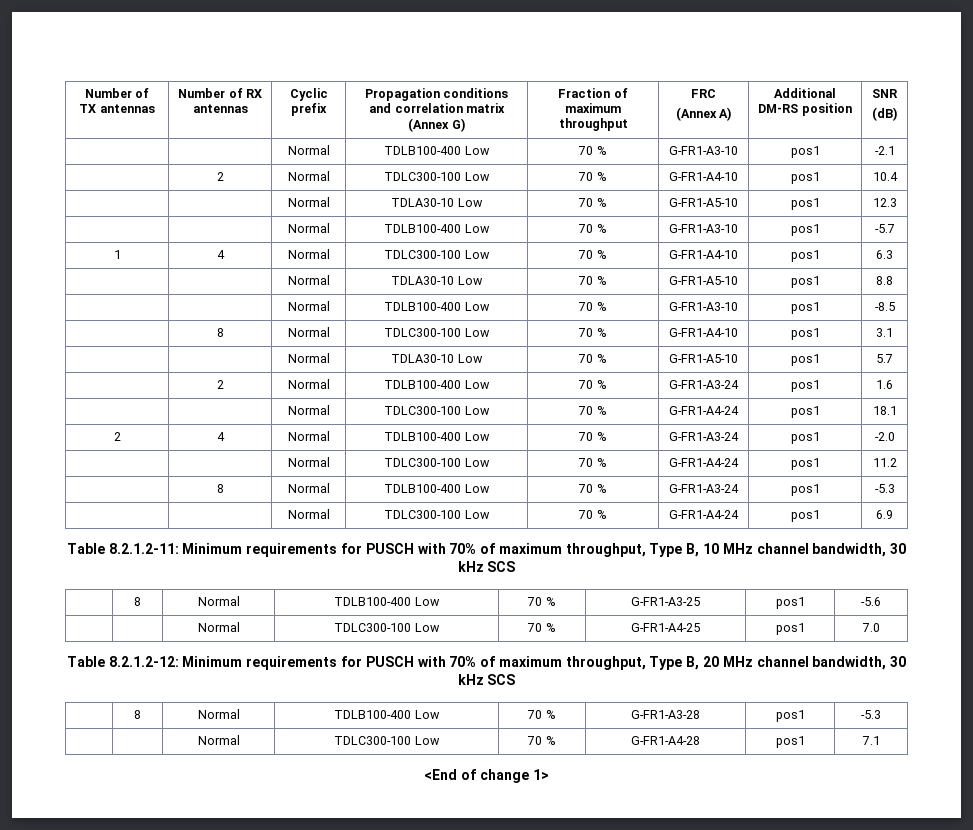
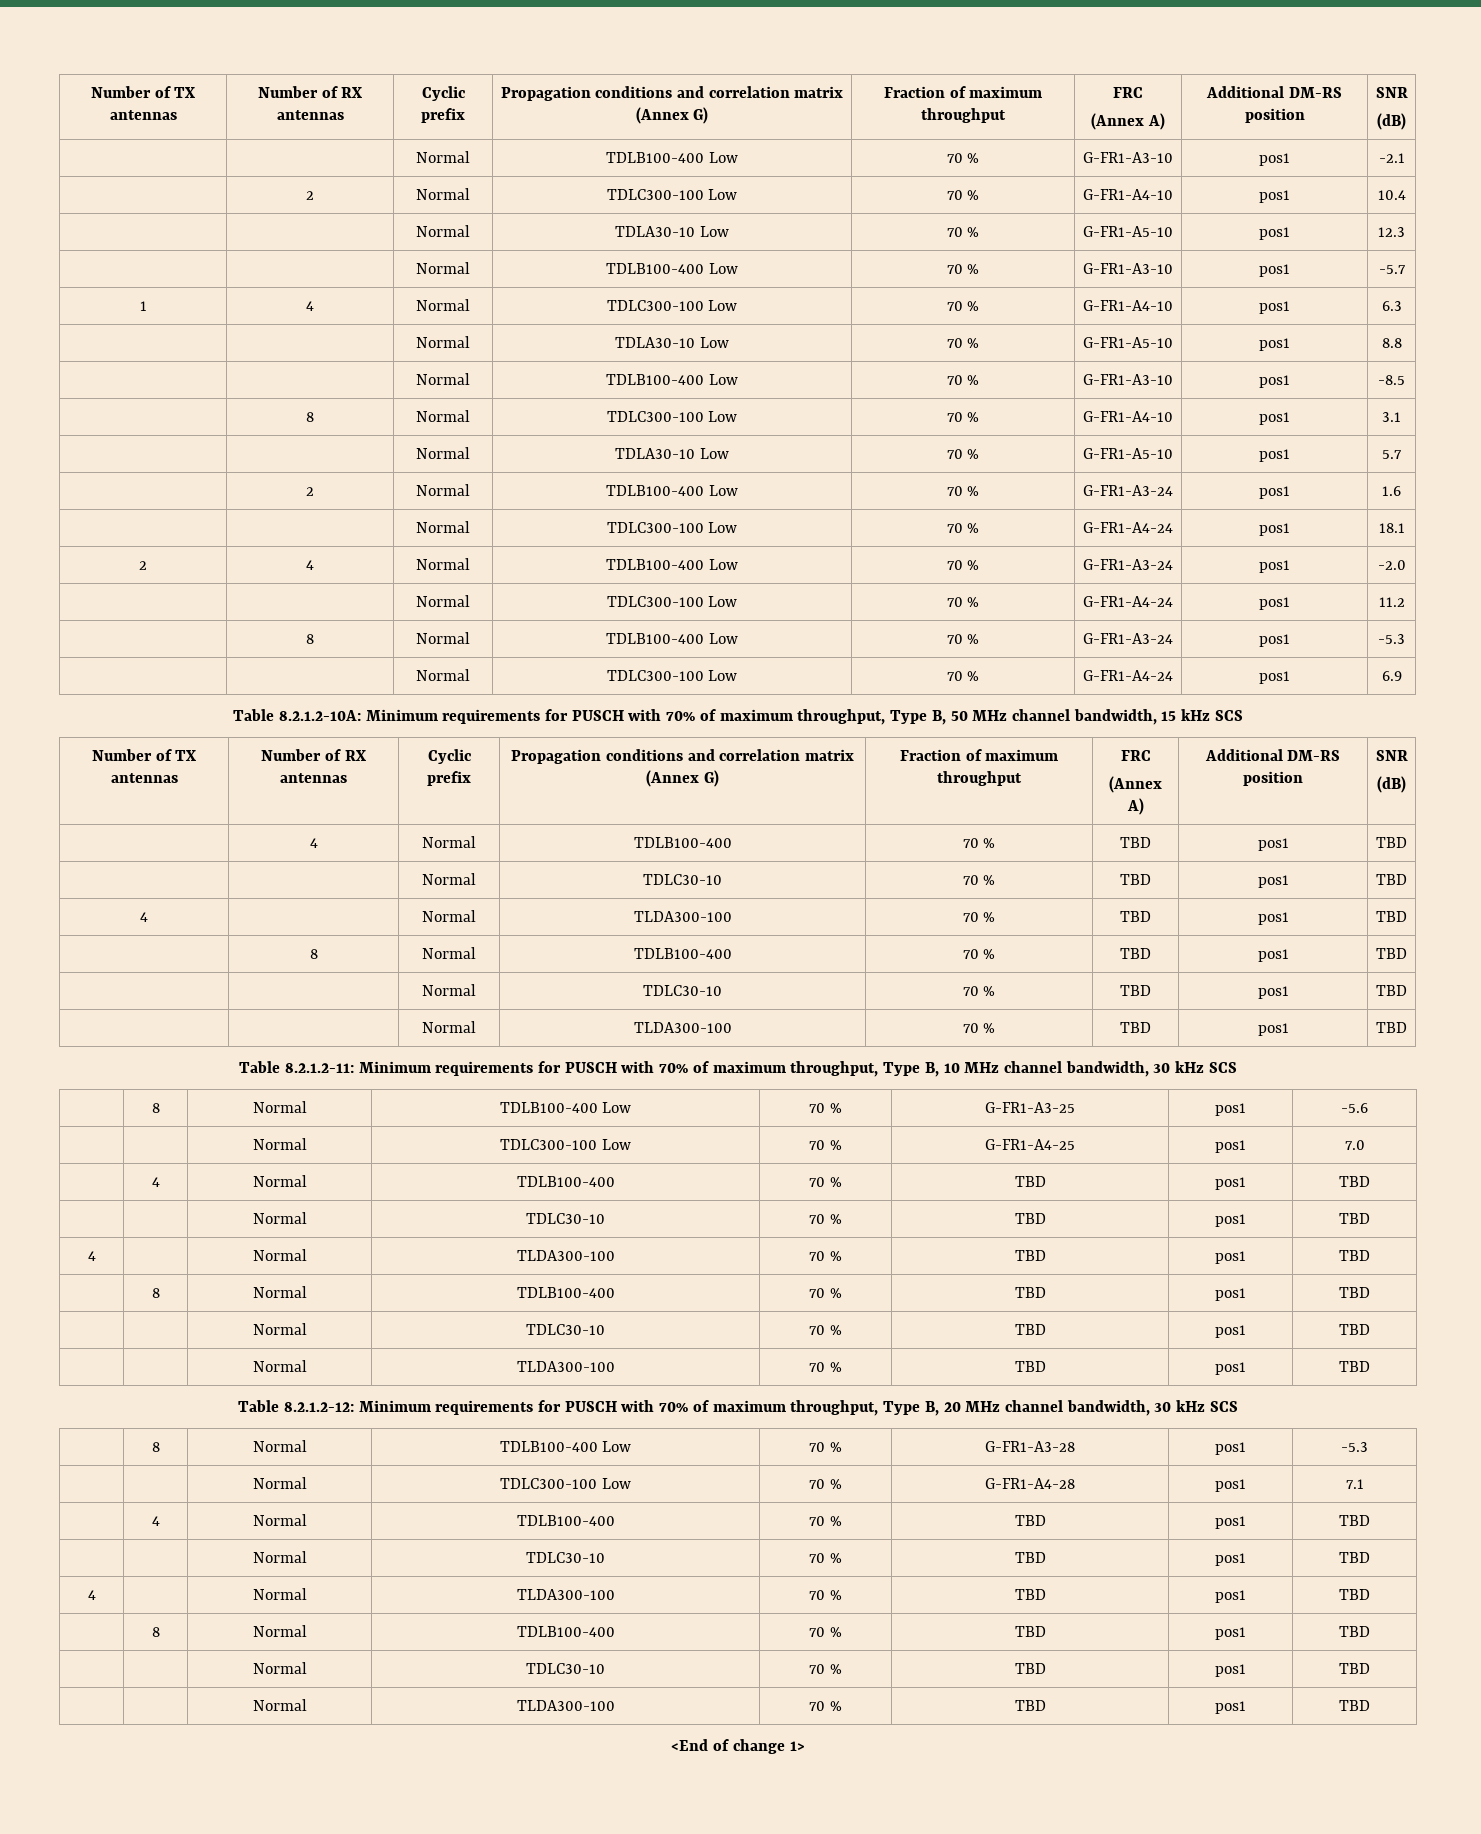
(893, 514) none -> [233,709,1243,725] [91,749,197,761] [110,773,178,783] [261,749,366,761] [280,773,347,783] [427,749,471,764] [427,771,471,786] [511,749,854,764] [646,770,719,787] [899,749,1059,761] [937,771,1022,786] [1120,750,1151,761] [1109,776,1162,793] [1126,798,1144,815] [1204,749,1341,761] [1243,771,1303,786] [1375,750,1408,761] [1377,776,1406,793] [309,838,318,848] [422,836,476,848] [633,837,732,848] [962,838,996,848] [1120,837,1151,848] [1257,838,1289,851] [1376,837,1407,848] [422,873,476,885] [643,874,722,885] [962,875,996,885] [1120,874,1151,885] [1257,875,1289,888] [1376,874,1407,885] [140,912,148,922] [422,910,476,922] [633,911,732,922] [962,912,996,922] [1120,911,1151,922] [1257,912,1289,925] [1376,911,1407,922] [309,949,318,959] [422,947,476,959] [633,948,732,959] [962,949,996,959] [1120,948,1151,959] [1257,949,1289,962] [1376,948,1407,959] [422,984,476,996] [643,985,722,996] [962,986,996,996] [1120,985,1151,996] [1257,986,1289,999] [1376,985,1407,996] [422,1021,476,1033] [633,1022,732,1033] [962,1023,996,1033] [1120,1022,1151,1033] [1257,1023,1289,1036] [1376,1022,1407,1033] // Table 8.2.1.2-10A: Minimum requirements for PUSCH with 70% of maximum throughput, Type B, 50 MHz channel bandwidth, 15 kHz SCS // Number of TX antennas | Number of RX antennas | Cyclic prefix | Propagation conditions and correlation matrix (Annex G) | Fraction of maximum throughput | FRC // (Annex A) | Additional DM-RS position | SNR // (dB) // | 4 | Normal | TDLB100-400 | 70 % | TBD | pos1 | TBD // | | Normal | TDLC30-10 | 70 % | TBD | pos1 | TBD // 4 | | Normal | TLDA300-100 | 70 % | TBD | pos1 | TBD // | 8 | Normal | TDLB100-400 | 70 % | TBD | pos1 | TBD // | | Normal | TDLC30-10 | 70 % | TBD | pos1 | TBD // | | Normal | TLDA300-100 | 70 % | TBD | pos1 | TBD
(880, 627) none -> [151,1177,160,1187] [252,1175,307,1187] [516,1176,615,1187] [809,1177,842,1187] [1014,1176,1046,1187] [1215,1177,1246,1190] [1339,1176,1370,1187] [252,1212,307,1224] [526,1213,605,1224] [809,1214,842,1224] [1014,1213,1046,1224] [1215,1214,1246,1227] [1339,1213,1370,1224] [87,1251,96,1261] [252,1249,307,1261] [516,1250,615,1261] [809,1251,842,1261] [1014,1250,1046,1261] [1215,1251,1246,1264] [1339,1250,1370,1261] [151,1288,160,1298] [252,1286,307,1298] [516,1287,615,1298] [809,1288,842,1298] [1014,1287,1046,1298] [1215,1288,1246,1301] [1339,1287,1370,1298] [252,1323,307,1335] [526,1324,605,1335] [809,1325,842,1335] [1014,1324,1046,1335] [1215,1325,1246,1338] [1339,1324,1370,1335] [252,1360,307,1372] [516,1361,615,1372] [809,1362,842,1372] [1014,1361,1046,1372] [1215,1362,1246,1375] [1339,1361,1370,1372] // | 4 | Normal | TDLB100-400 | 70 % | TBD | pos1 | TBD // | | Normal | TDLC30-10 | 70 % | TBD | pos1 | TBD // 4 | | Normal | TLDA300-100 | 70 % | TBD | pos1 | TBD // | 8 | Normal | TDLB100-400 | 70 % | TBD | pos1 | TBD // | | Normal | TDLC30-10 | 70 % | TBD | pos1 | TBD // | | Normal | TLDA300-100 | 70 % | TBD | pos1 | TBD
(880, 740) none -> [151,1516,160,1526] [252,1514,307,1526] [516,1515,615,1526] [809,1516,842,1526] [1014,1515,1046,1526] [1215,1516,1246,1529] [1339,1515,1370,1526] [252,1551,307,1563] [526,1552,605,1563] [809,1553,842,1563] [1014,1552,1046,1563] [1215,1553,1246,1566] [1339,1552,1370,1563] [87,1590,96,1600] [252,1588,307,1600] [516,1589,615,1600] [809,1590,842,1600] [1014,1589,1046,1600] [1215,1590,1246,1603] [1339,1589,1370,1600] [151,1627,160,1637] [252,1625,307,1637] [516,1626,615,1637] [809,1627,842,1637] [1014,1626,1046,1637] [1215,1627,1246,1640] [1339,1626,1370,1637] [252,1662,307,1674] [526,1663,605,1674] [809,1664,842,1674] [1014,1663,1046,1674] [1215,1664,1246,1677] [1339,1663,1370,1674] [252,1699,307,1711] [516,1700,615,1711] [809,1701,842,1711] [1014,1700,1046,1711] [1215,1701,1246,1714] [1339,1700,1370,1711] // | 4 | Normal | TDLB100-400 | 70 % | TBD | pos1 | TBD // | | Normal | TDLC30-10 | 70 % | TBD | pos1 | TBD // 4 | | Normal | TLDA300-100 | 70 % | TBD | pos1 | TBD // | 8 | Normal | TDLB100-400 | 70 % | TBD | pos1 | TBD // | | Normal | TDLC30-10 | 70 % | TBD | pos1 | TBD // | | Normal | TLDA300-100 | 70 % | TBD | pos1 | TBD

